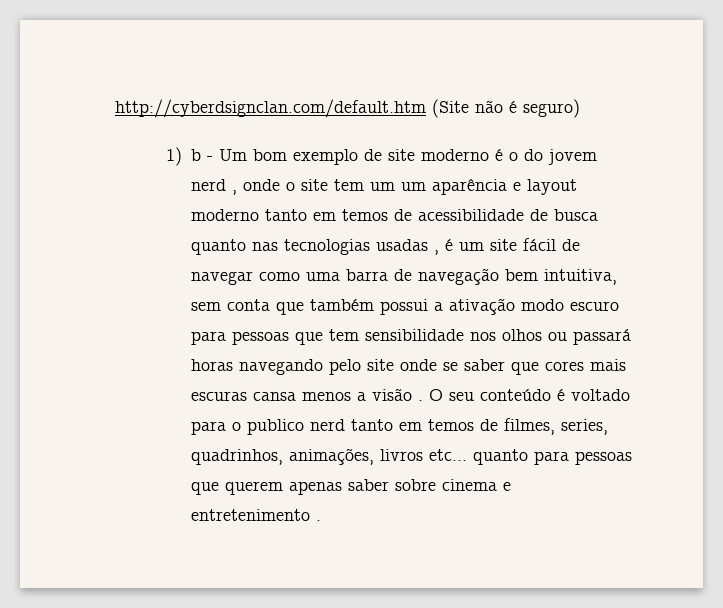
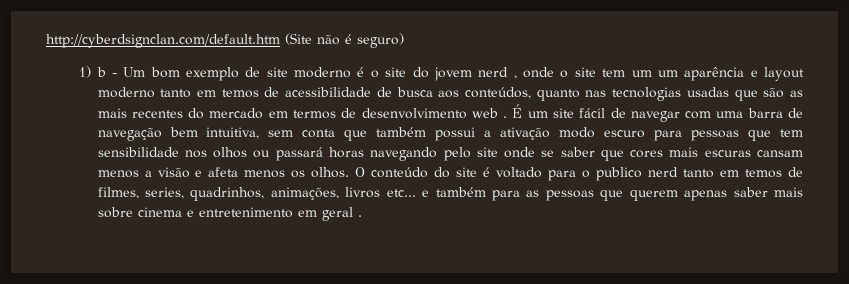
(519, 156) none -> [385,67,407,77] site
(599, 215) none -> [438,87,531,99] aos conteúdos,
[434,239,454,255] , é -> [734,88,803,101] [97,104,523,119] que são as mais recentes do mercado em termos de desenvolvimento web . É
[259,272,301,281] como -> [685,111,712,119] com
[253,392,297,401] cansa -> [756,150,803,157] cansam
[418,389,552,401] . O seu conteúdo -> [195,167,478,178] e afeta menos os olhos. O conteúdo do site
[473,449,570,465] quanto para -> [422,187,540,201] e também para as
(390, 485) none -> [774,187,804,197] mais
(311, 515) none -> [297,207,353,221] em geral

